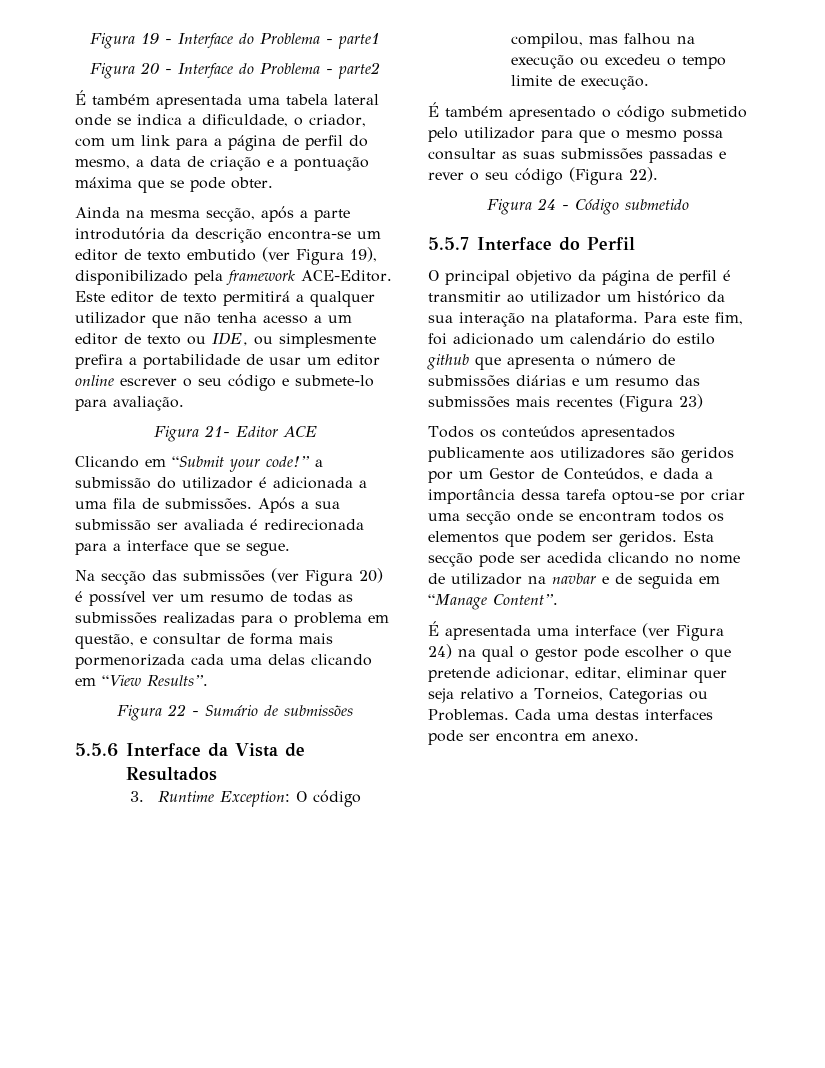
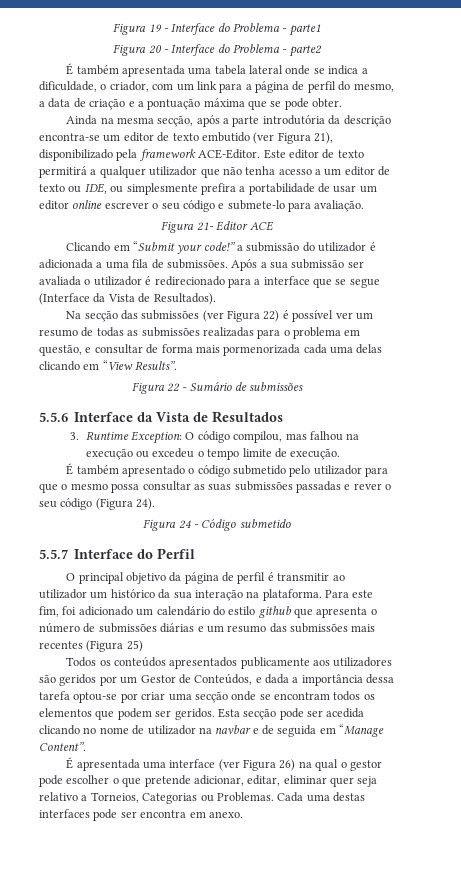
[350,247,377,262] 19), -> [314,132,333,144] 21),
[250,519,364,531] é redirecionada -> [84,276,225,286] o utilizador é redirecionado
[246,543,290,556] segue. -> [349,278,380,288] [39,293,216,305] segue (Interface da Vista de Resultados).
[359,568,383,583] 20) -> [263,310,280,322] 22)
[629,167,658,182] 22). -> [136,498,156,510] 24).
[679,394,703,409] 23) -> [126,640,143,652] 25)
[428,644,452,659] 24) -> [279,759,296,771] 26)

